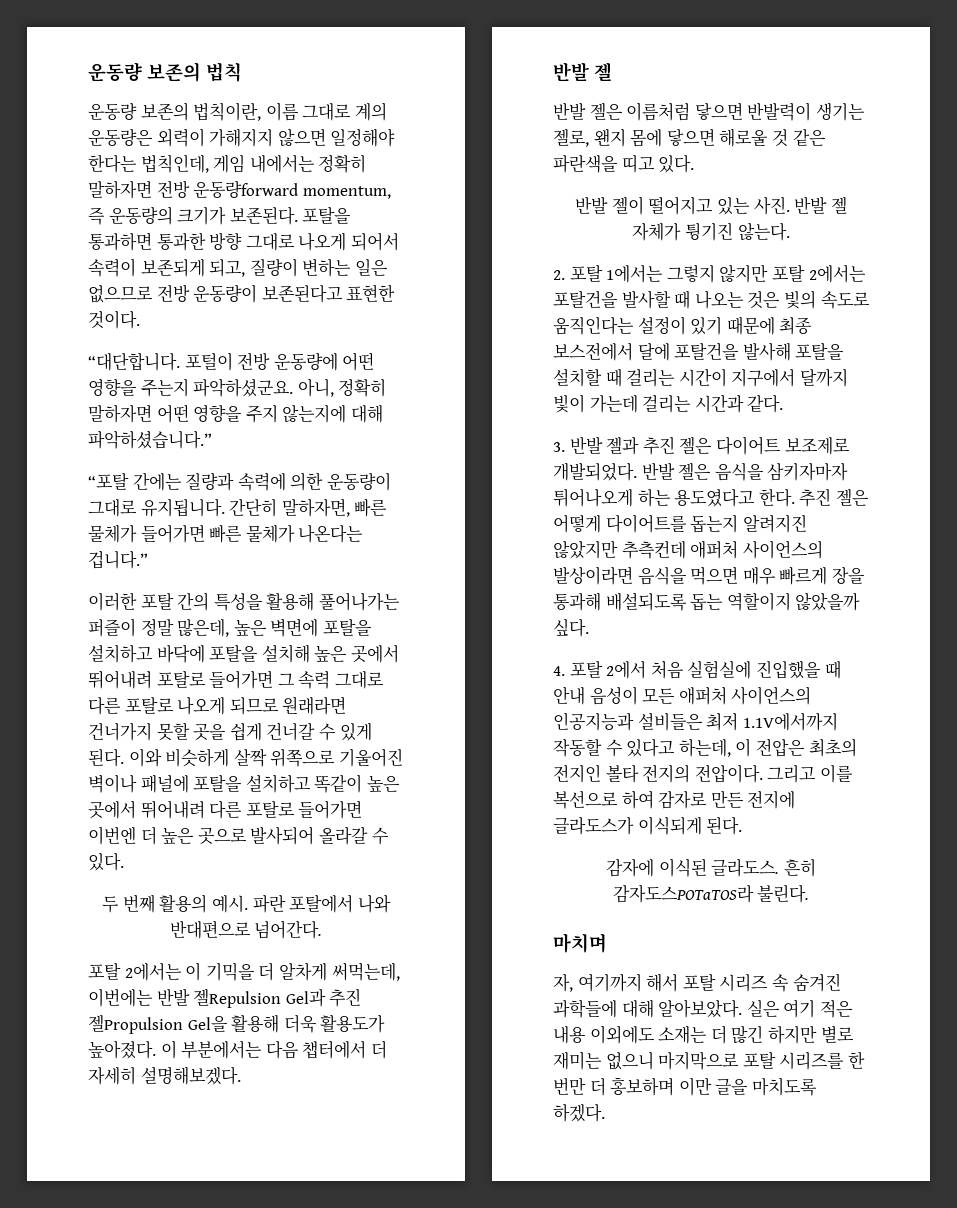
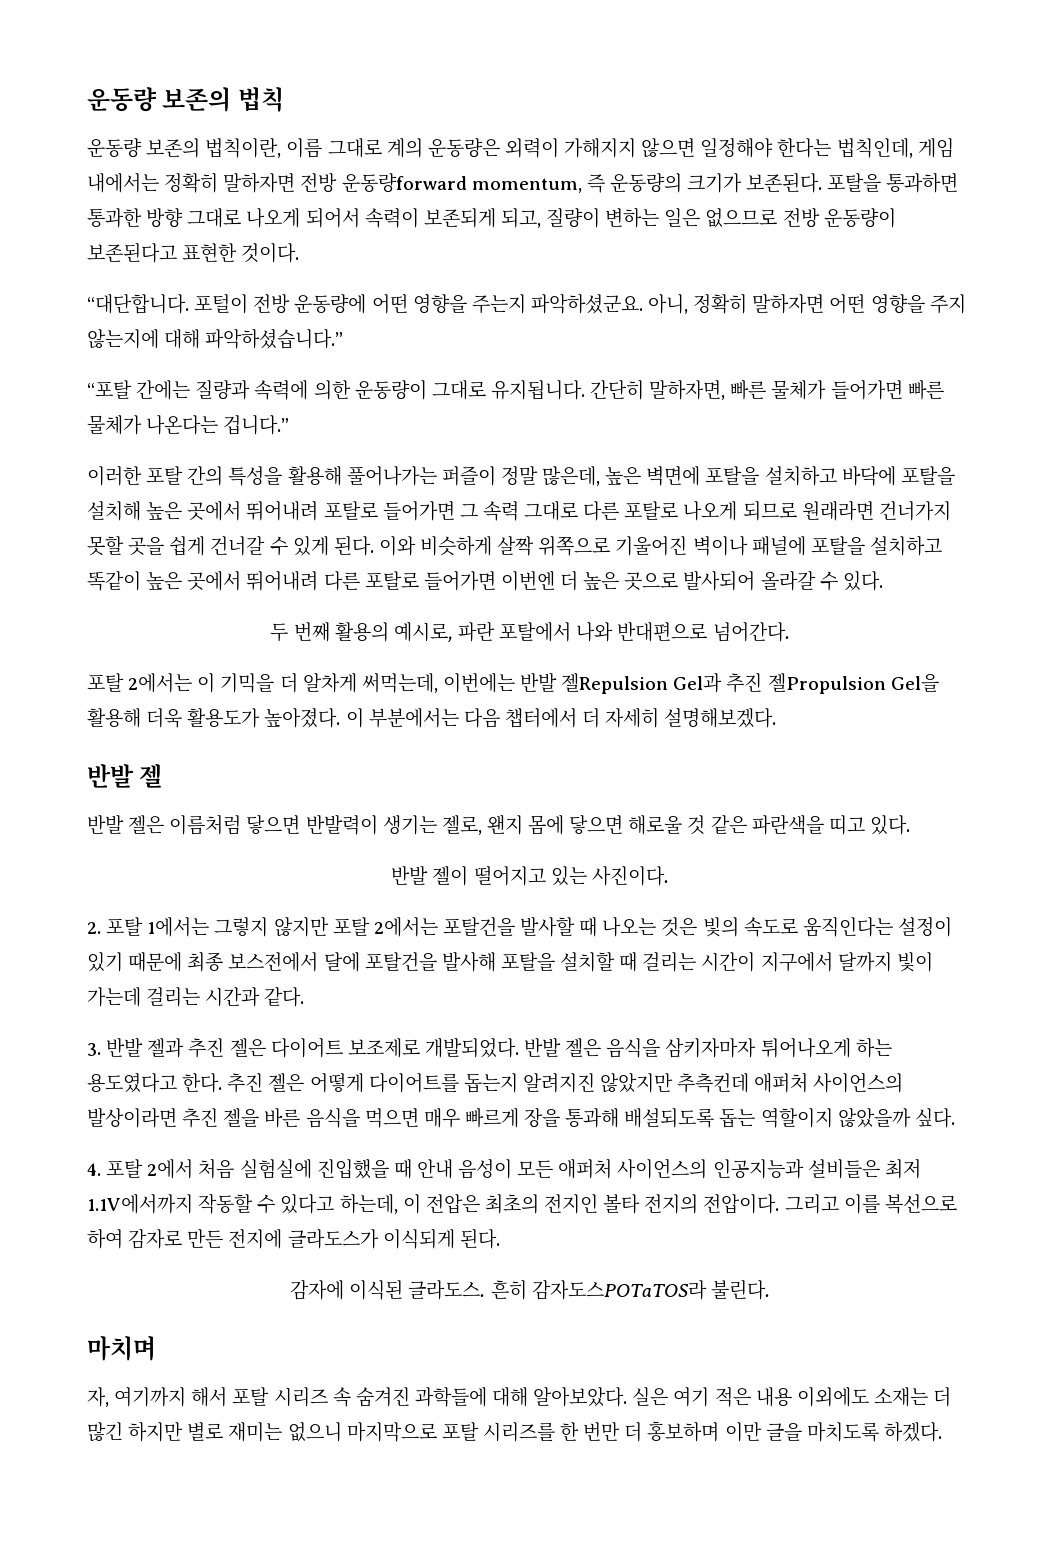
[212,895,248,913] 예시. -> [393,622,453,642] 예시로,
[753,196,847,215] [632,222,790,241] 사진. 반발 젤 자체가 튕기진 않는다. -> [591,866,669,886] 사진이다.
(633, 575) none -> [182,1108,301,1128] 추진 젤을 바른

